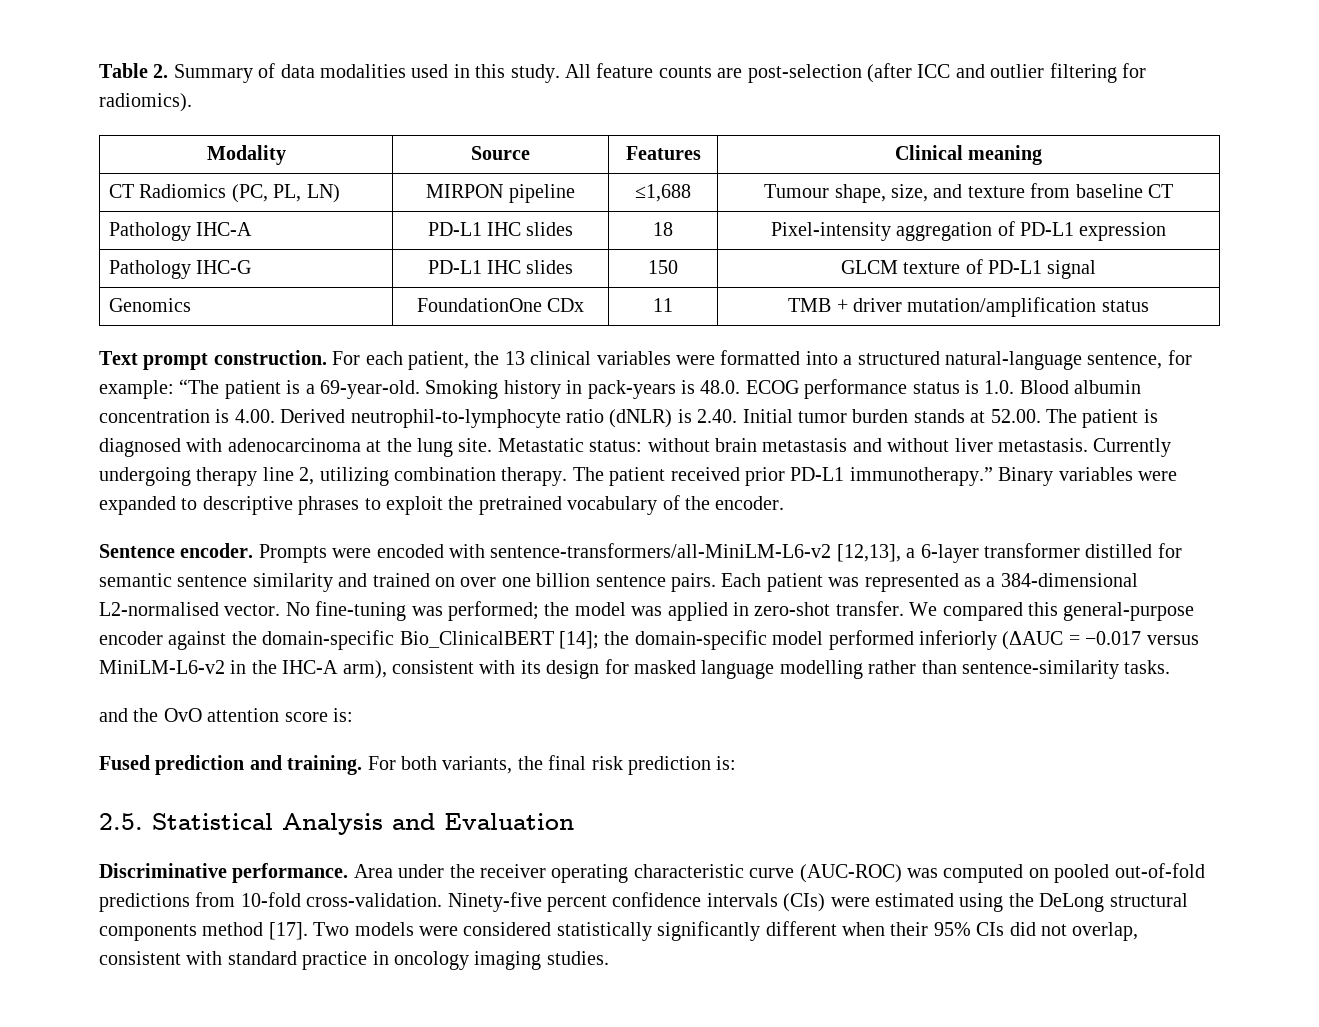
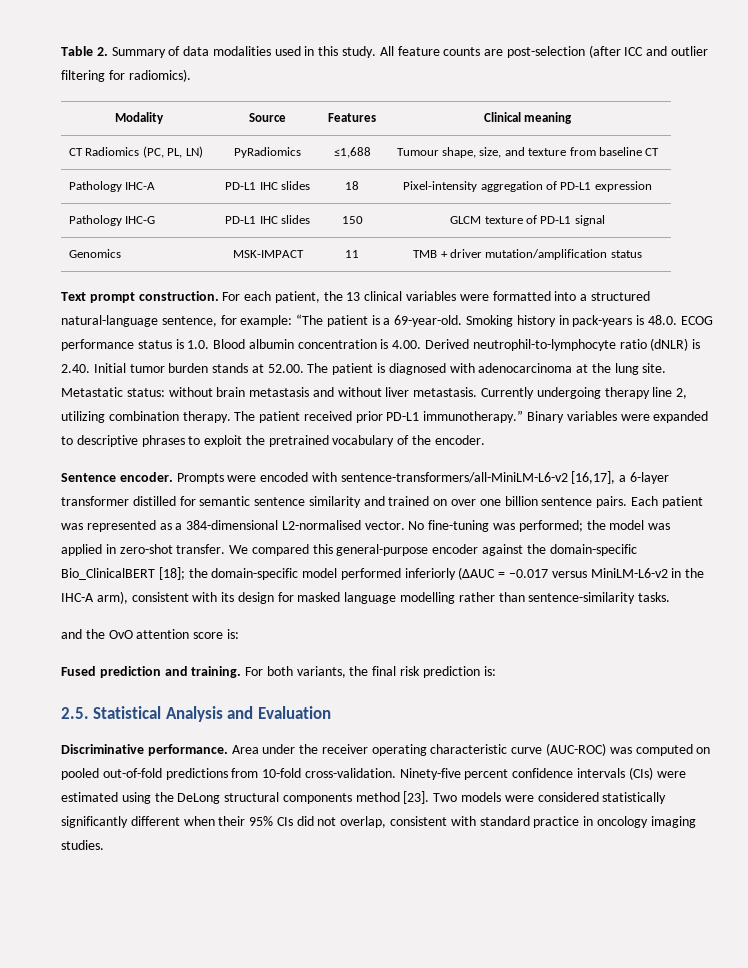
[426,184,575,203] MIRPON pipeline -> [234,147,301,158] PyRadiomics
[416,298,585,312] FoundationOne CDx -> [232,250,304,258] MSK-IMPACT
[836,544,901,562] [12,13], -> [571,471,616,484] [16,17],
[559,631,599,649] [14]; -> [158,567,185,580] [18];
[268,922,308,940] [17]. -> [403,791,430,804] [23].

